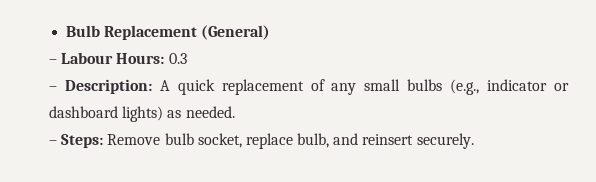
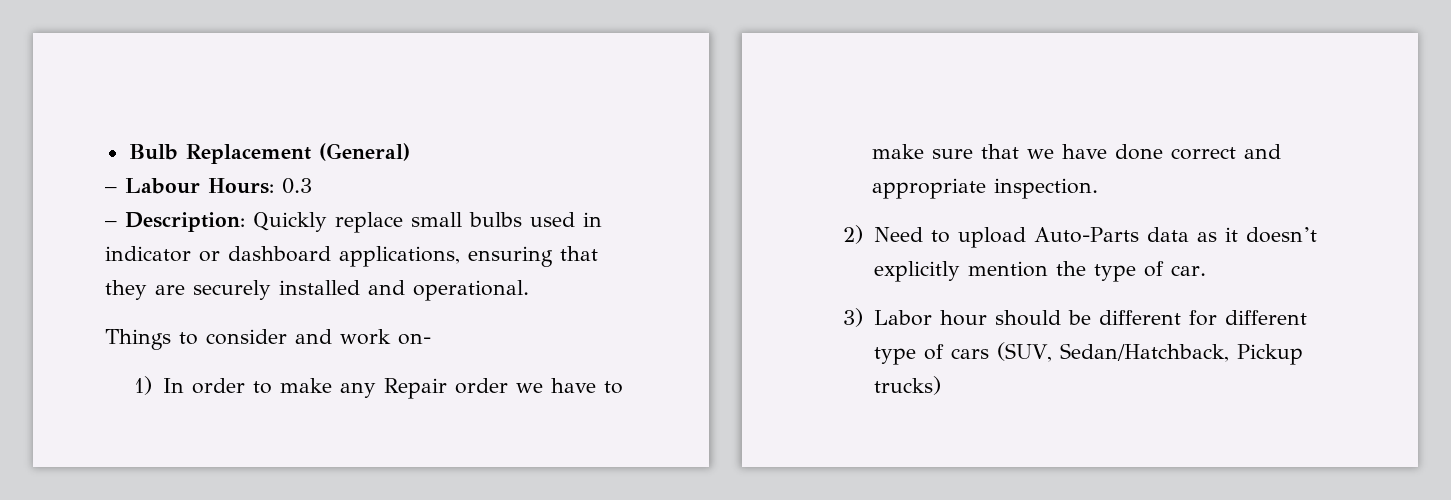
[159,79,570,95] [49,106,235,122] [49,133,474,149] A quick replacement of any small bulbs (e.g., indicator or dashboard lights) as needed. // – Steps: Remove bulb socket, replace bulb, and reinsert securely. -> [253,212,602,233] [105,246,598,267] [105,280,529,301] [105,329,431,350] [133,376,623,399] [871,144,1281,160] [871,178,1098,199] [842,225,1317,248] [873,261,1206,282] [842,308,1307,327] [873,342,1303,365] [873,376,941,395] Quickly replace small bulbs used in indicator or dashboard applications, ensuring that they are securely installed and operational. // Things to consider and work on- // 1) In order to make any Repair order we have to make sure that we have done correct and appropriate inspection. // 2) Need to upload Auto-Parts data as it doesn’t explicitly mention the type of car. // 3) Labor hour should be different for different type of cars (SUV, Sedan/Hatchback, Pickup trucks)

